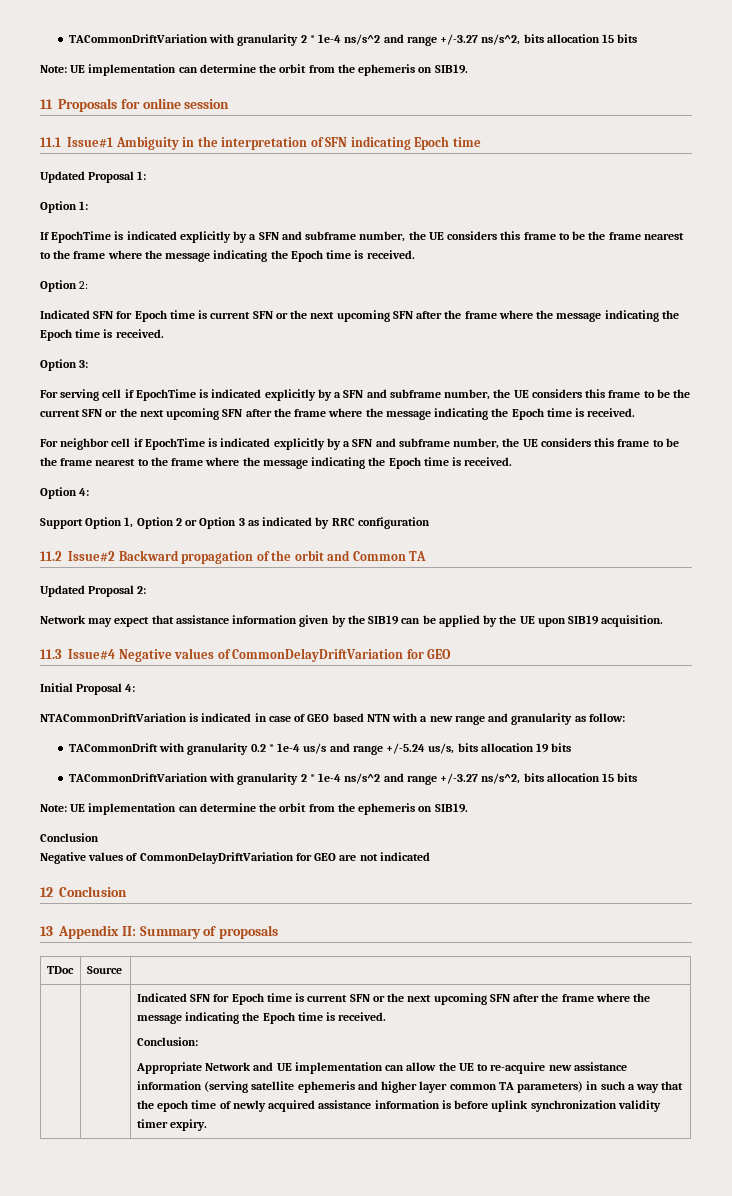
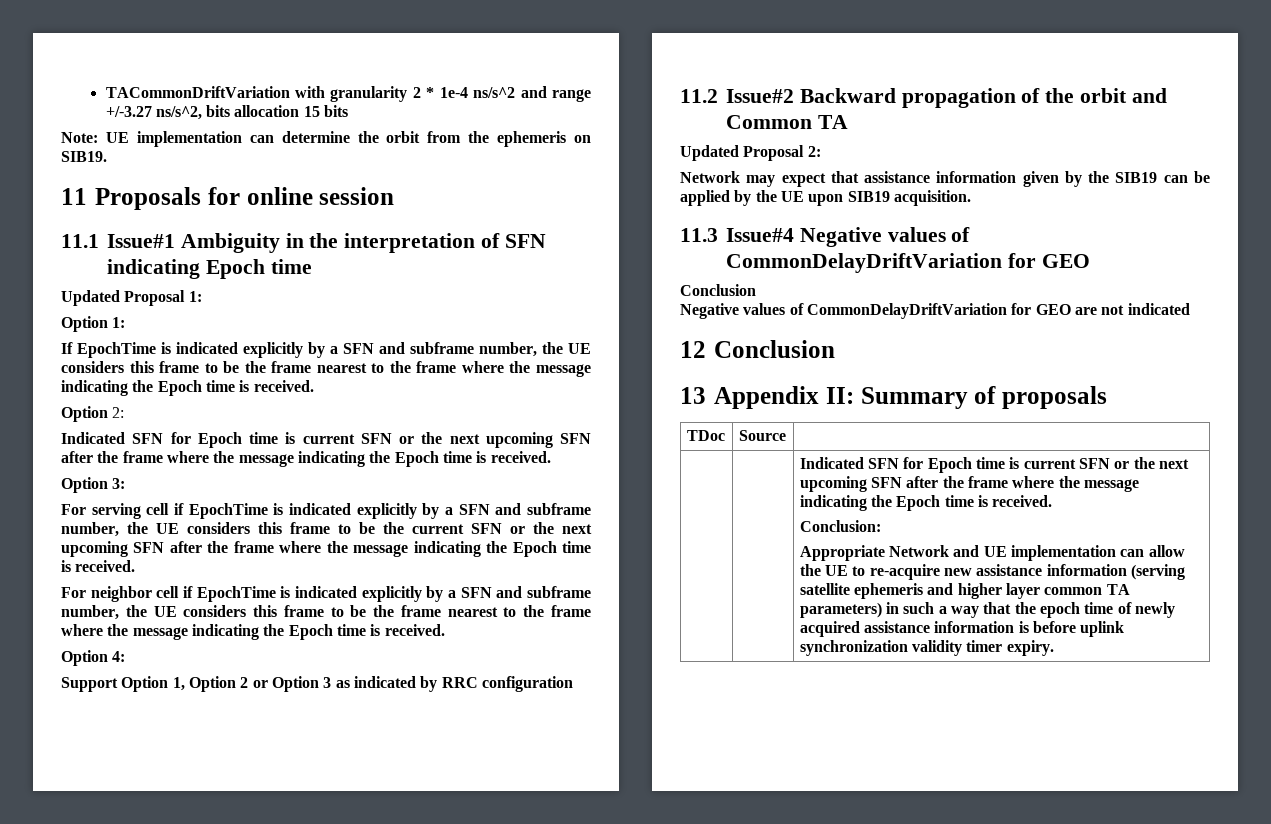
[40,683,136,695] [40,713,625,725] [69,743,572,755] [69,773,638,785] [40,803,468,815] // Initial Proposal 4: // NTACommonDriftVariation is indicated in case of GEO based NTN with a new range and granularity as follow: // TACommonDrift with granularity 0.2 * 1e-4 us/s and range +/-5.24 us/s, bits allocation 19 bits // TACommonDriftVariation with granularity 2 * 1e-4 ns/s^2 and range +/-3.27 ns/s^2, bits allocation 15 bits // Note: UE implementation can determine the orbit from the ephemeris on SIB19. -> (1090, 261) none

